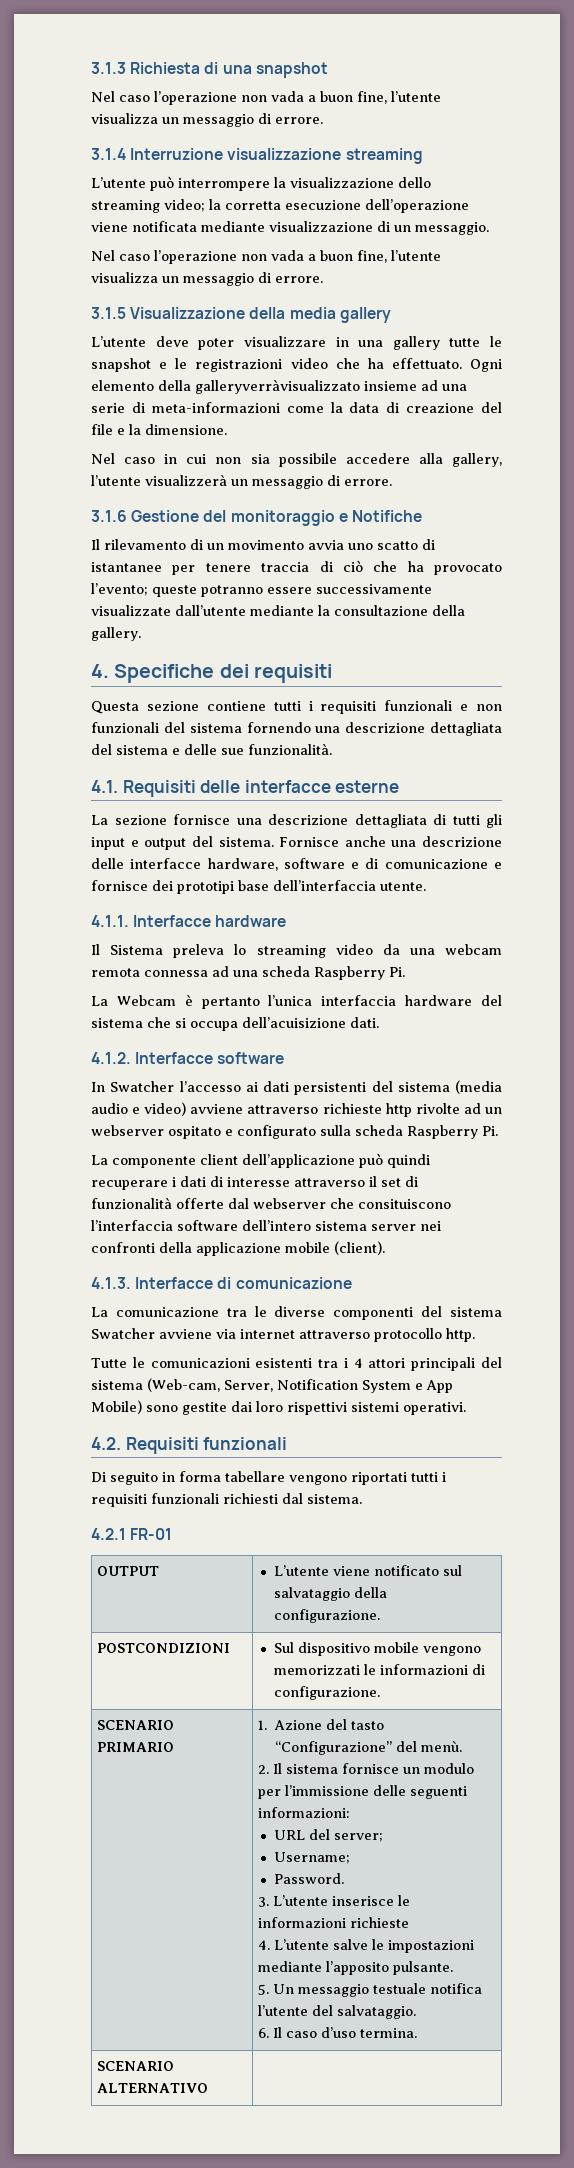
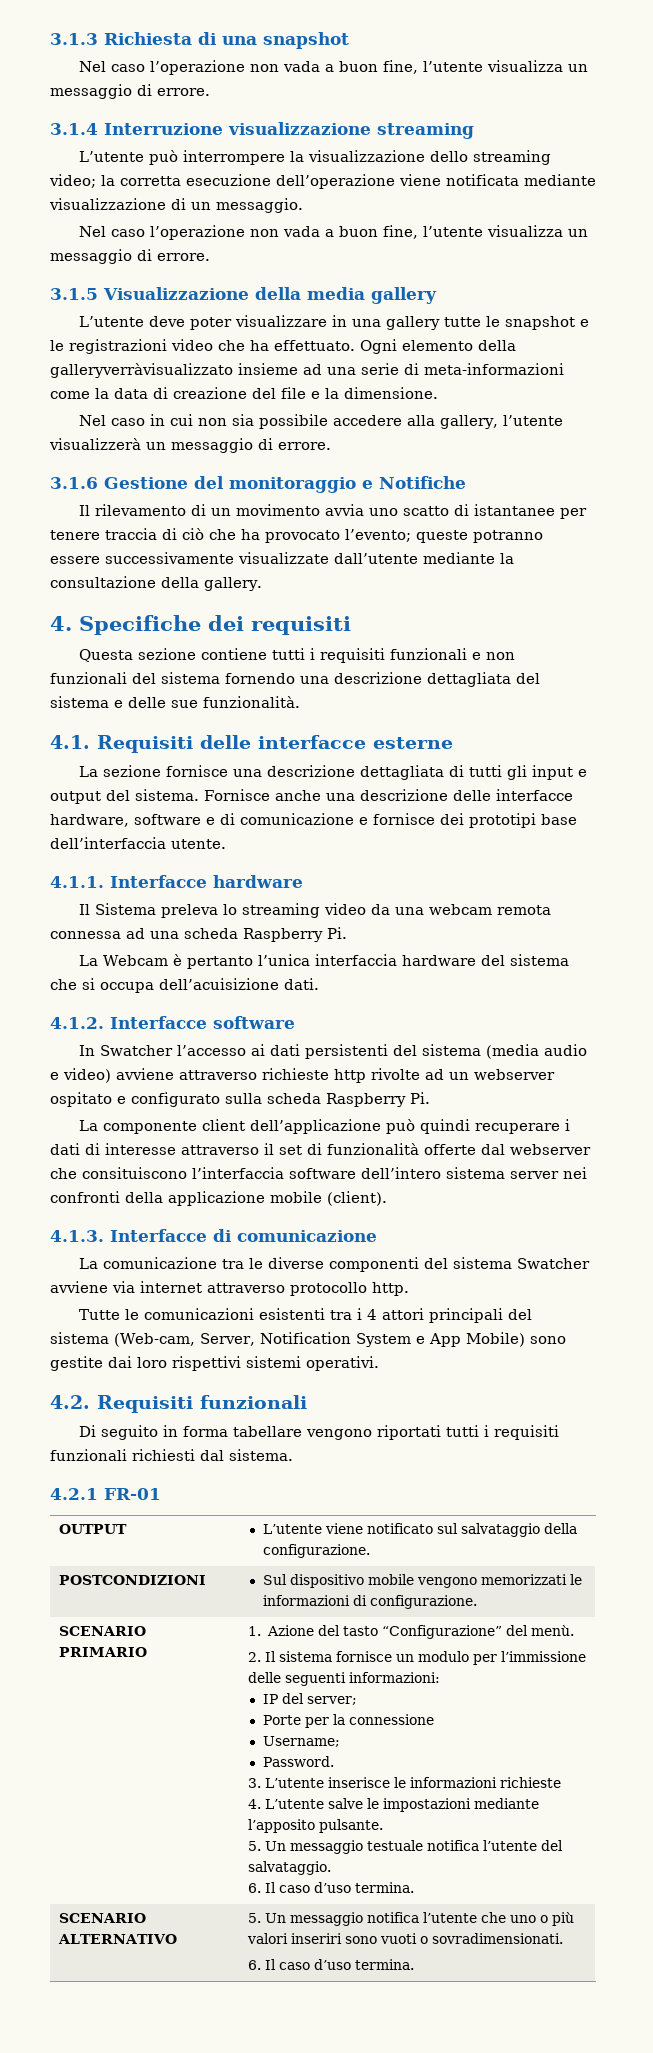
[274,1830,306,1840] URL -> [262,1694,278,1704] IP
(384, 1837) none -> [262,1714,434,1728] // Porte per la connessione
(209, 2088) none -> [247,1912,574,1926] [246,1933,563,1944] [247,1959,414,1970] 5. Un messaggio notifica l’utente che uno o più valori inseriri sono vuoti o sovradimensionati. // 6. Il caso d’uso termina.

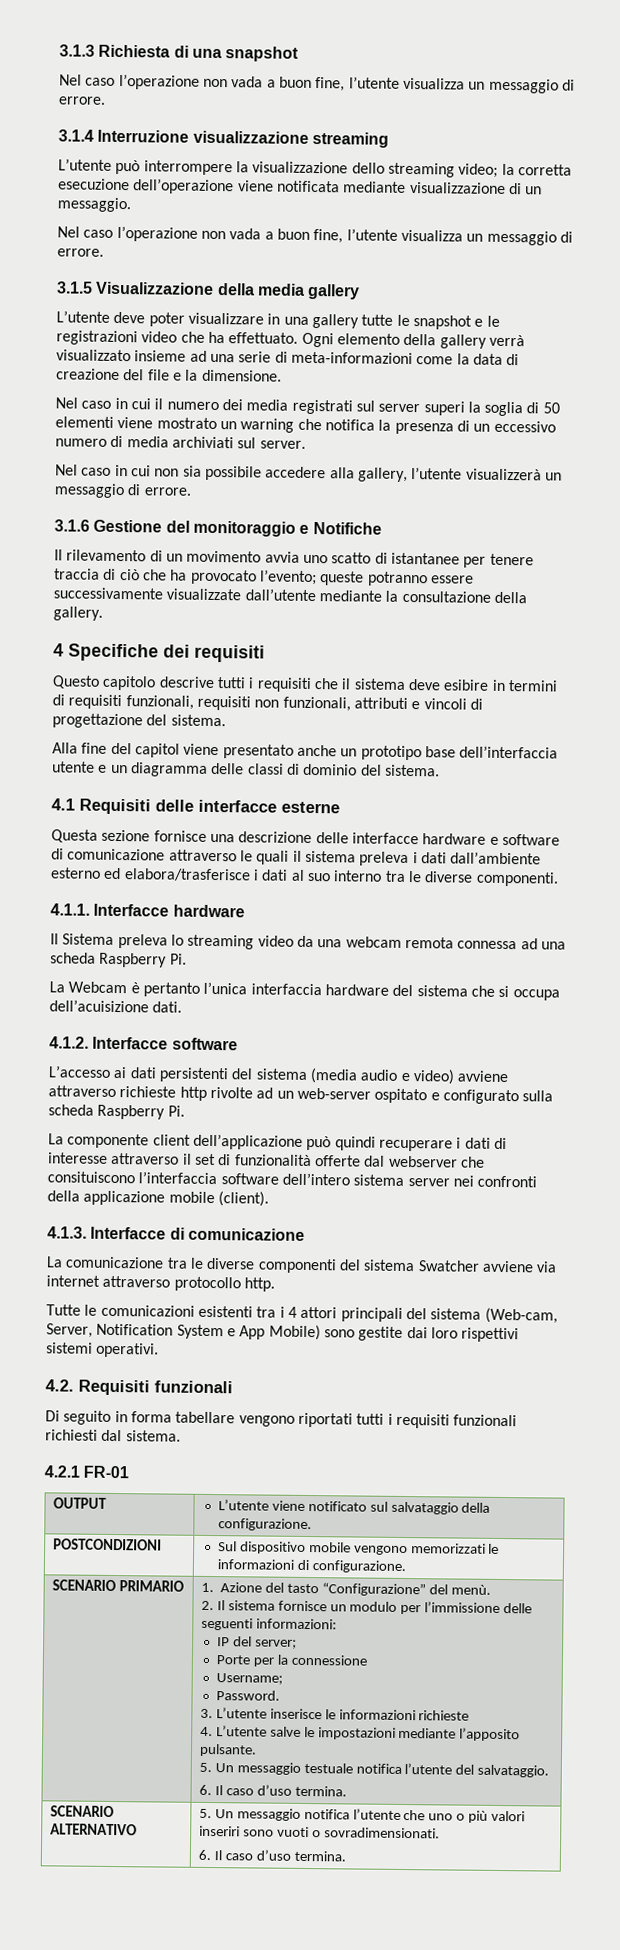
[50,363,233,378] galleryverràvisualizzato -> [439,334,525,349] [56,349,131,362] gallery verrà visualizzato
(438, 393) none -> [55,397,560,417] [55,416,556,435] [55,435,306,449] // Nel caso in cui il numero dei media registrati sul server superi la soglia di 50 elementi viene mostrato un warning che notifica la presenza di un eccessivo numero di media archiviati sul server.
[50,616,72,631] 4. -> [53,643,64,657] 4
[79,648,516,663] [50,672,540,687] [50,696,300,708] [50,735,90,749] Questa sezione contiene tutti i requisiti funzionali e non funzionali del sistema fornendo una descrizione dettagliata del sistema e delle sue funzionalità. // 4.1. -> [52,675,558,692] [52,694,483,712] [52,713,226,729] [52,742,559,761] [52,761,440,777] [51,798,75,811] Questo capitolo descrive tutti i requisiti che il sistema deve esibire in termini di requisiti funzionali, requisiti non funzionali, attributi e vincoli di progettazione del sistema. // Alla fine del capitol viene presentato anche un prototipo base dell’interfaccia utente e un diagramma delle classi di dominio del sistema. // 4.1
[79,766,99,777] La -> [51,829,98,843] Questa
[360,765,588,780] [50,789,573,804] [50,813,577,828] [50,837,226,849] dettagliata di tutti gli input e output del sistema. Fornisce anche una descrizione delle interfacce hardware, software e di comunicazione e fornisce dei prototipi base dell’interfaccia utente. -> [315,832,560,846] [51,848,542,867] [50,867,559,887] delle interfacce hardware e software di comunicazione attraverso le quali il sistema preleva i dati dall’ambiente esterno ed elabora/trasferisce i dati al suo interno tra le diverse componenti.
[79,1045,247,1056] In Swatcher l’accesso -> [48,1065,111,1078] L’accesso
[474,1069,555,1080] webserver -> [296,1087,371,1100] web-server

